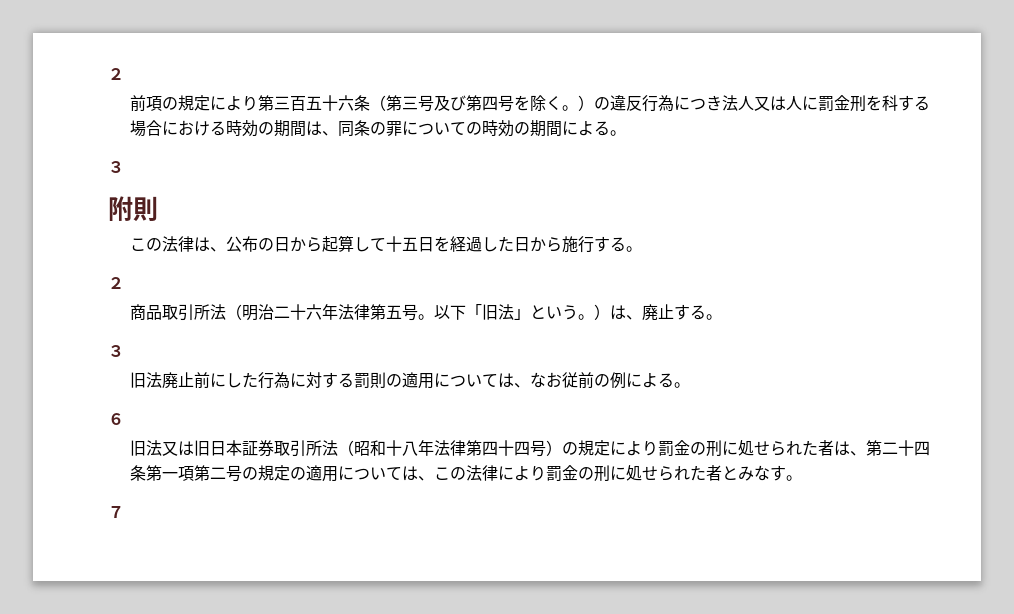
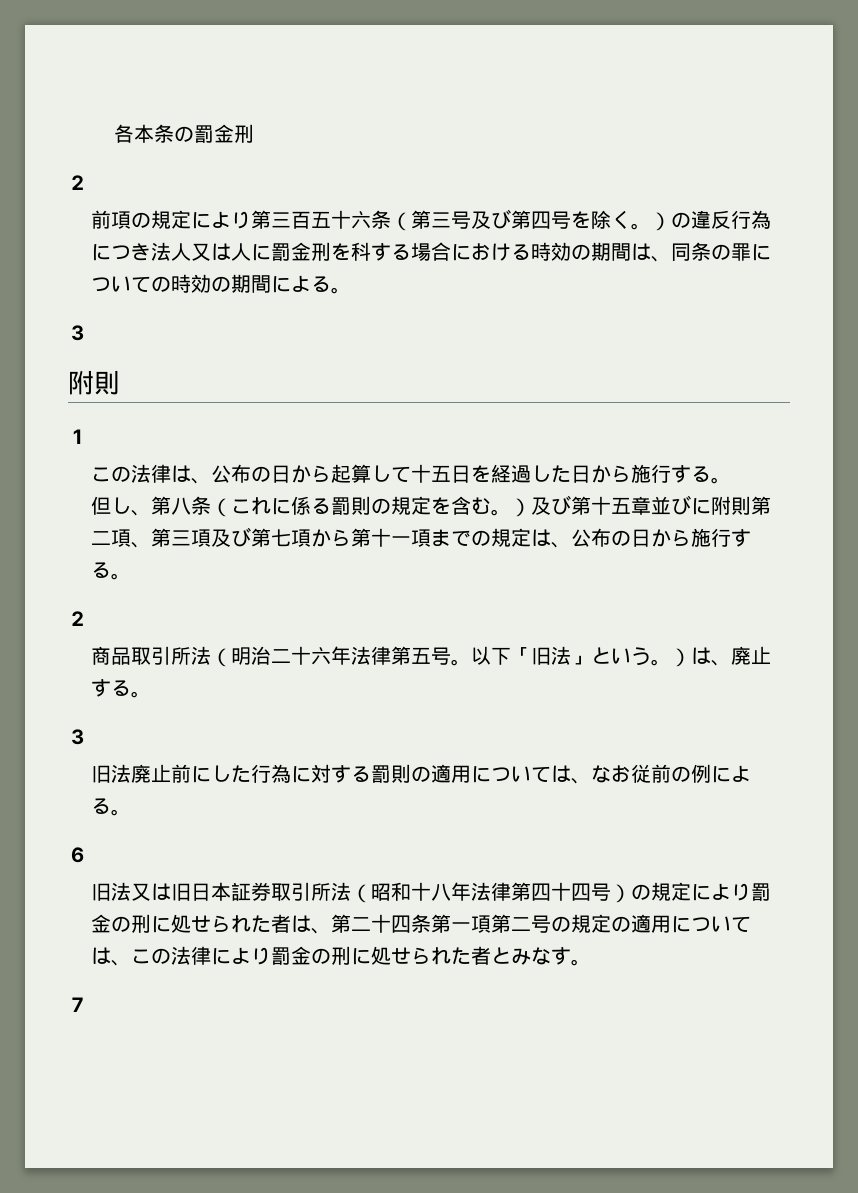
(108, 74) none -> [113,124,254,143] 各本条の罰金刑 //
(158, 209) none -> [68,429,87,444] // １
(643, 249) none -> [90,495,771,517] [90,527,751,548] [90,562,131,580] // 但し、第八条（これに係る罰則の規定を含む。）及び第十五章並びに附則第二項、第三項及び第七項から第十一項までの規定は、公布の日から施行する。

